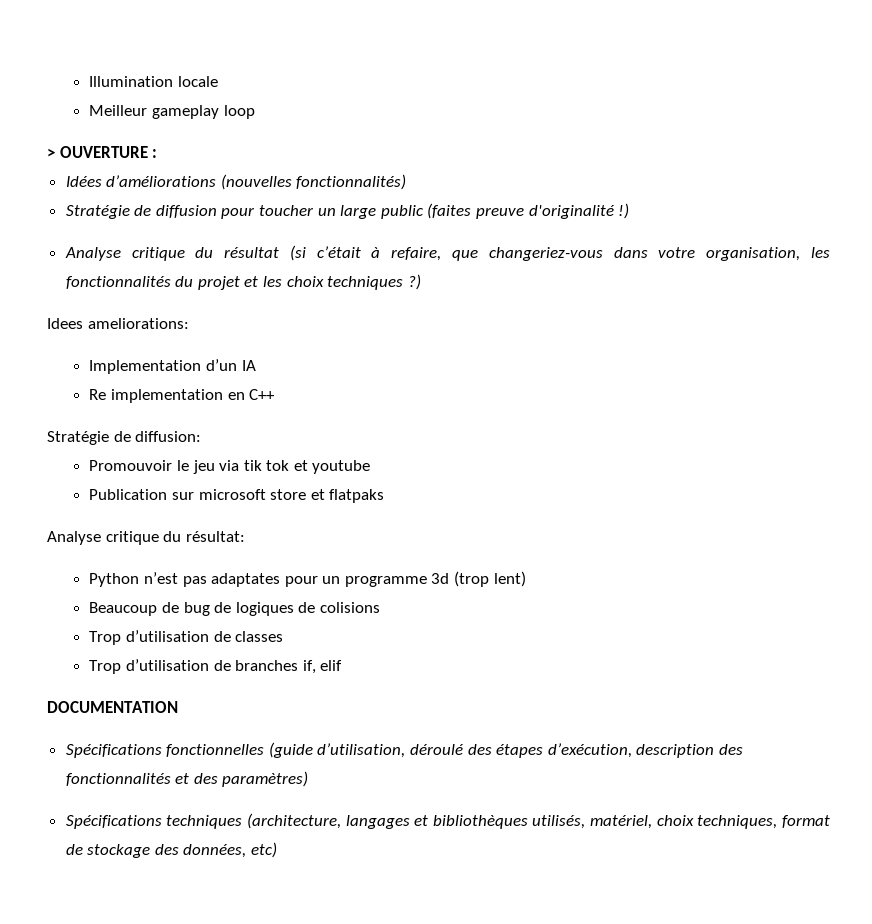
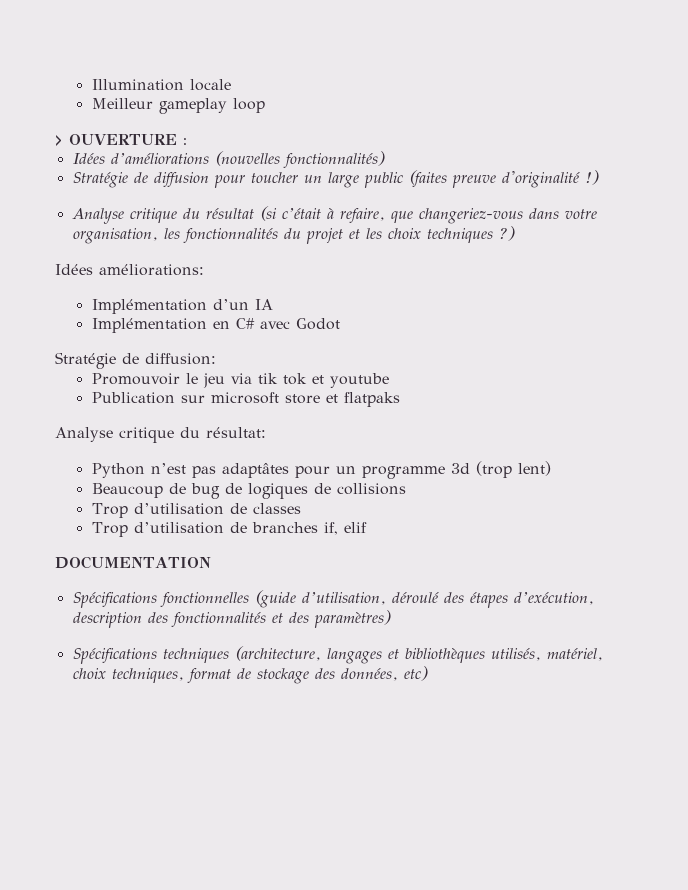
[47,318,189,329] [89,360,202,374] Idees ameliorations: // Implementation -> [55,264,204,276] [91,299,207,314] Idées améliorations: // Implémentation
[89,389,276,403] Re implementation en C++ -> [91,318,340,333] Implémentation en C# avec Godot
[211,573,281,587] adaptates -> [221,463,289,478] adaptâtes
[319,602,380,613] colisions -> [336,483,406,495] collisions

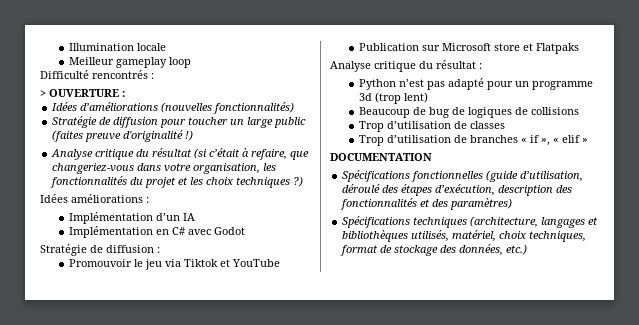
(265, 105) none -> [40,70,154,79] // Difficulté rencontrés :
[99,264,204,276] améliorations: -> [71,194,149,203] améliorations :
[145,353,216,365] diffusion: -> [106,245,160,253] diffusion :
[257,373,389,388] tik tok et youtube -> [184,259,281,267] Tiktok et YouTube
[210,392,279,404] microsoft -> [442,43,492,51] Microsoft
[343,392,400,407] [55,427,266,443] flatpaks // Analyse critique du résultat: -> [536,43,580,54] [330,60,482,72] Flatpaks // Analyse critique du résultat :
[221,463,289,478] adaptâtes -> [448,78,485,90] adapté
[323,522,338,535] if, -> [521,135,560,146] « if », «
(367, 527) none -> [582,137,589,143] »
[403,666,428,681] etc) -> [506,244,528,255] etc.)

